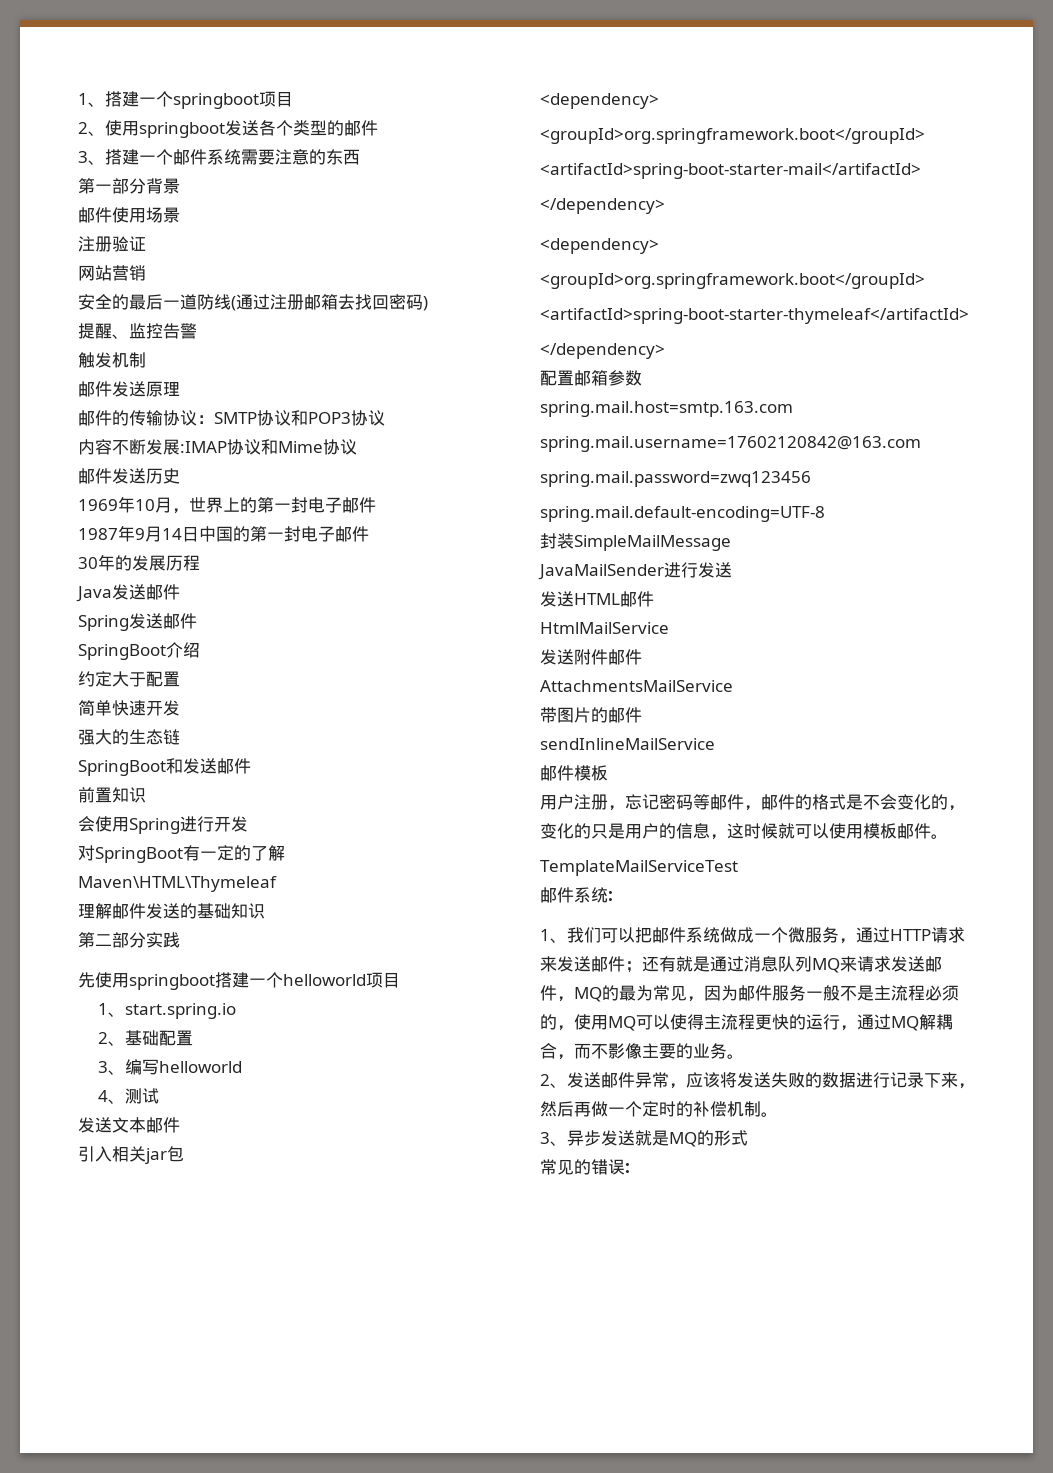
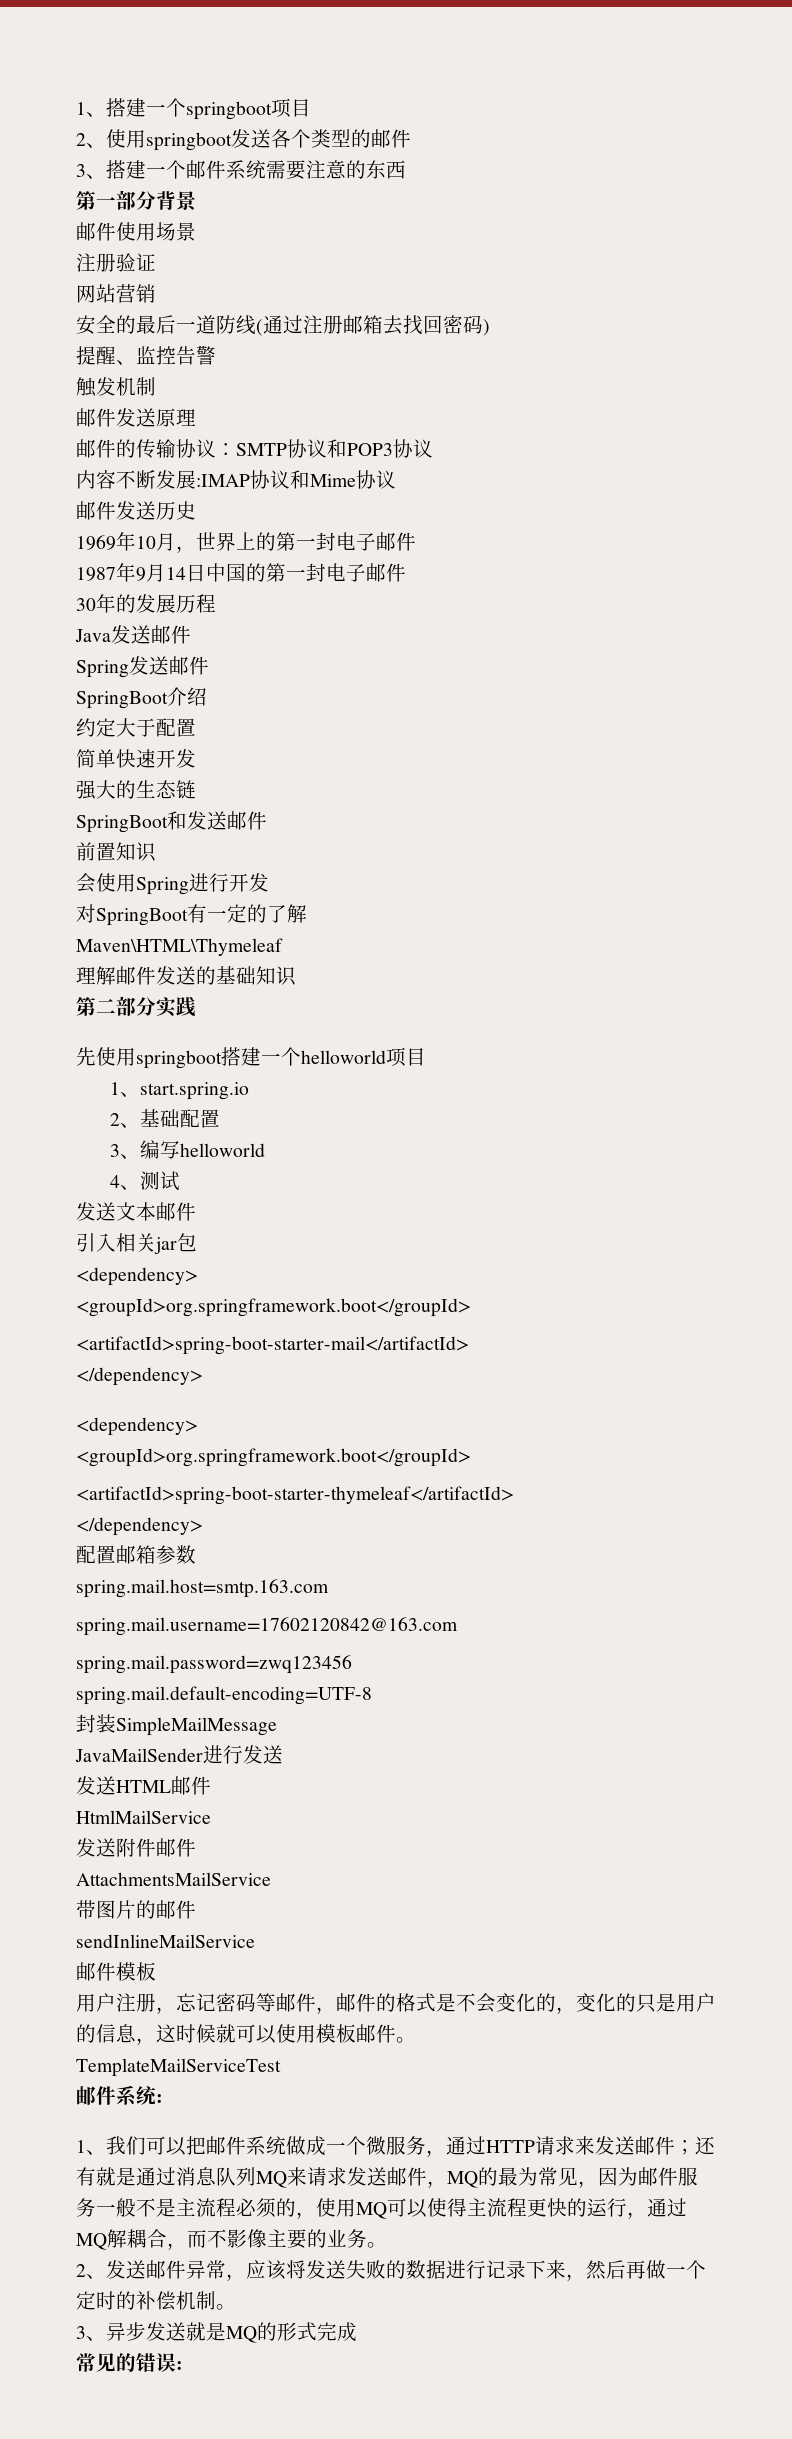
(748, 1138) none -> [317,2322,357,2342] 完成

